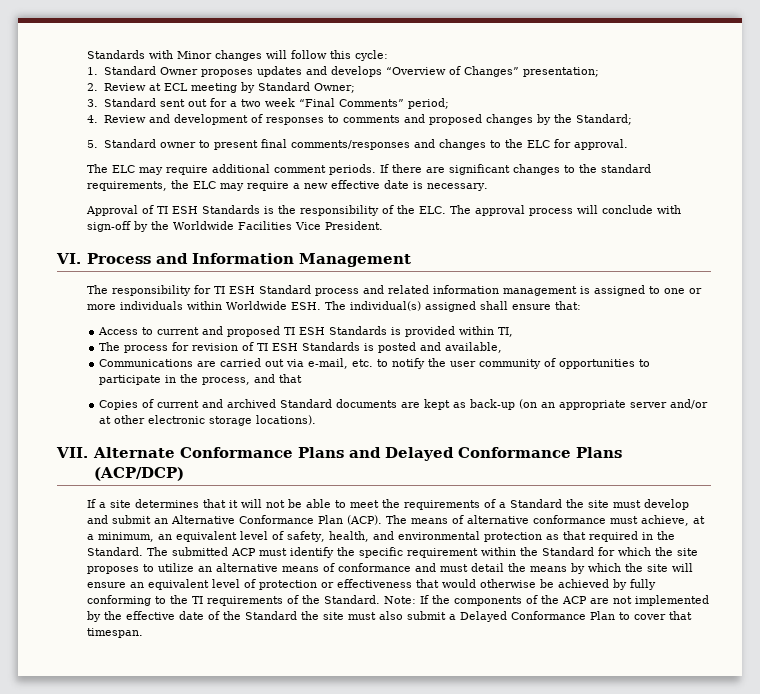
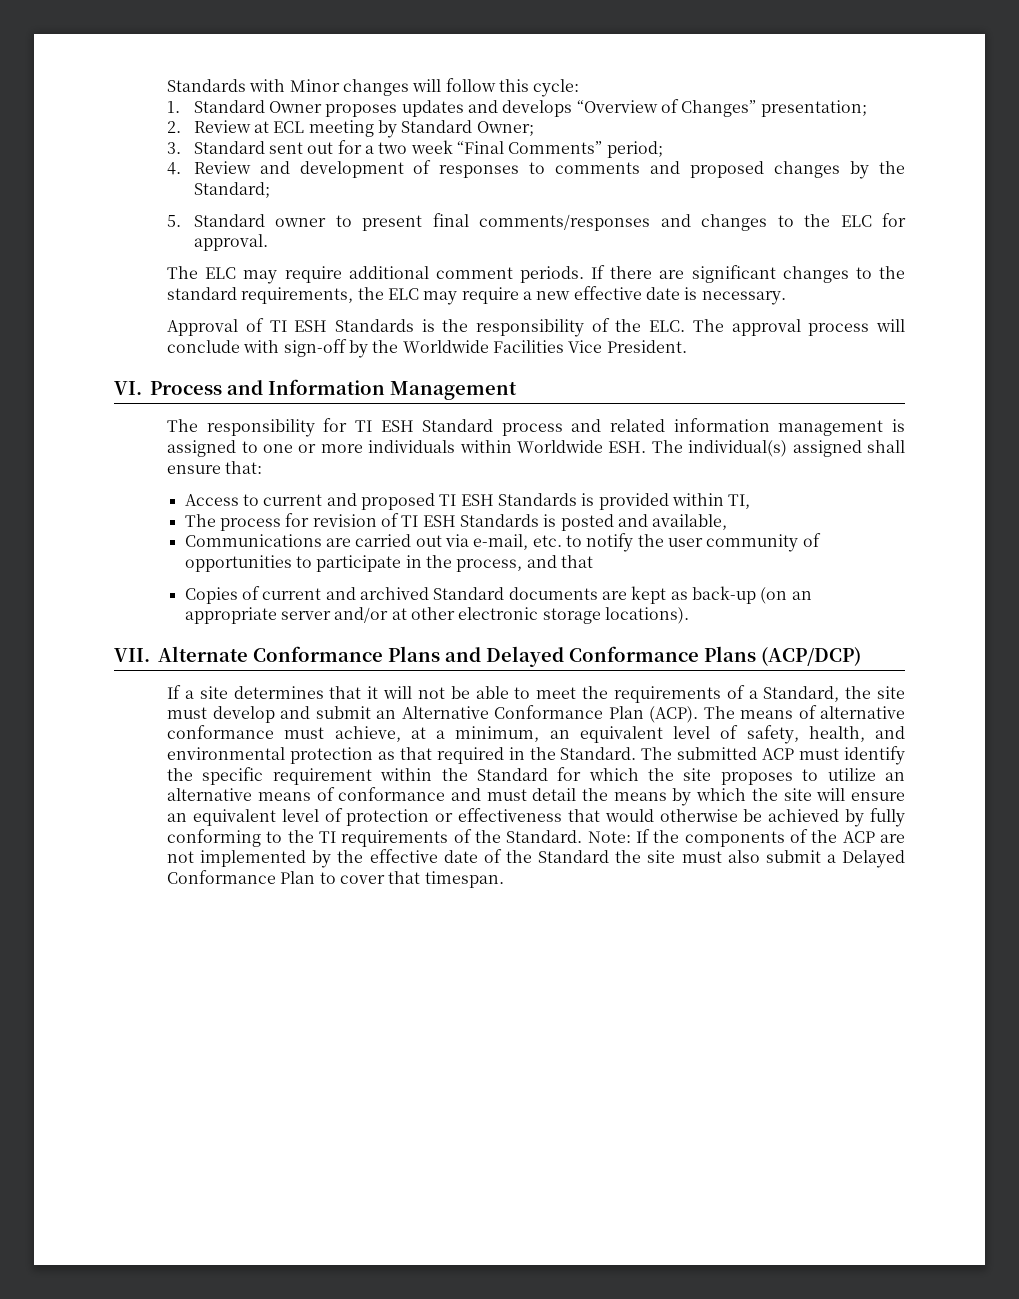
[510,499,563,508] Standard -> [763,686,840,702] Standard,

